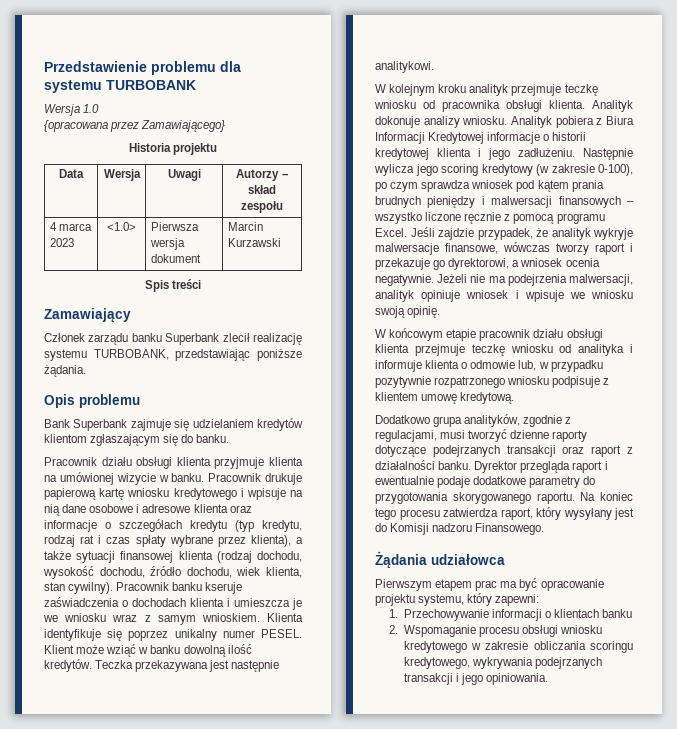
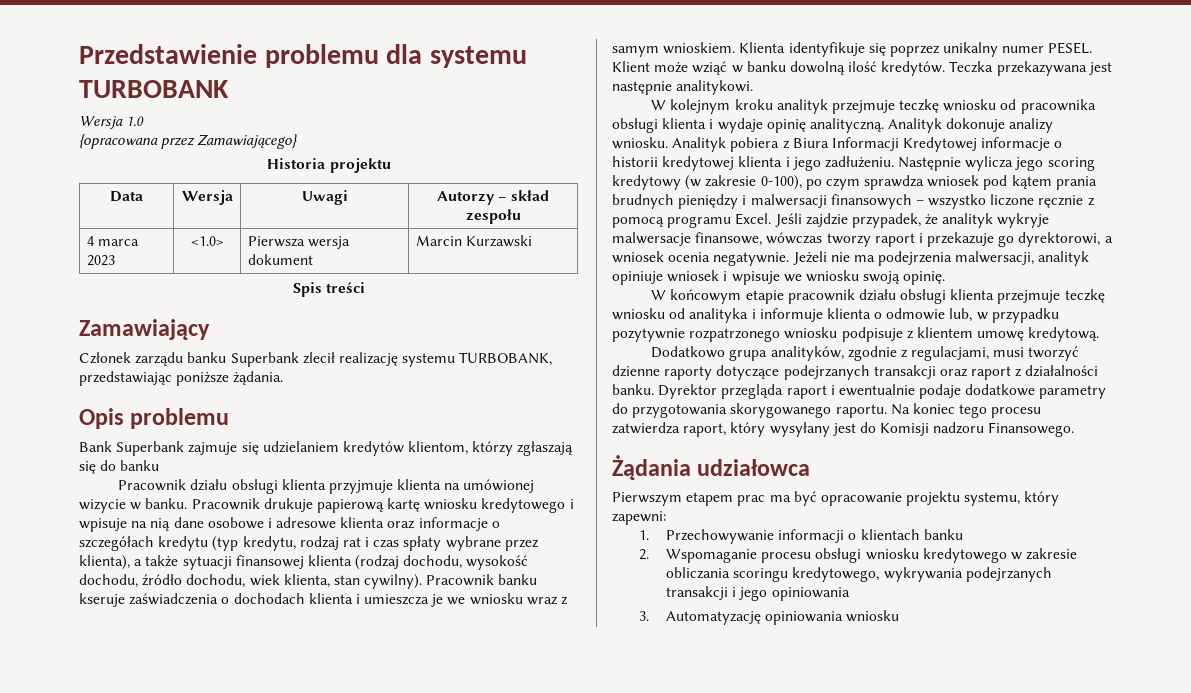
[44,434,161,446] klientom zgłaszającym -> [408,441,574,456] klientom, którzy zgłaszają
[196,434,230,443] banku. -> [120,460,160,471] banku
[549,100,585,109] klienta. -> [662,118,884,133] klienta i wydaje opinię analityczną.
[485,673,548,685] opiniowania. -> [771,587,850,601] [639,610,900,625] opiniowania // 3. Automatyzację opiniowania wniosku

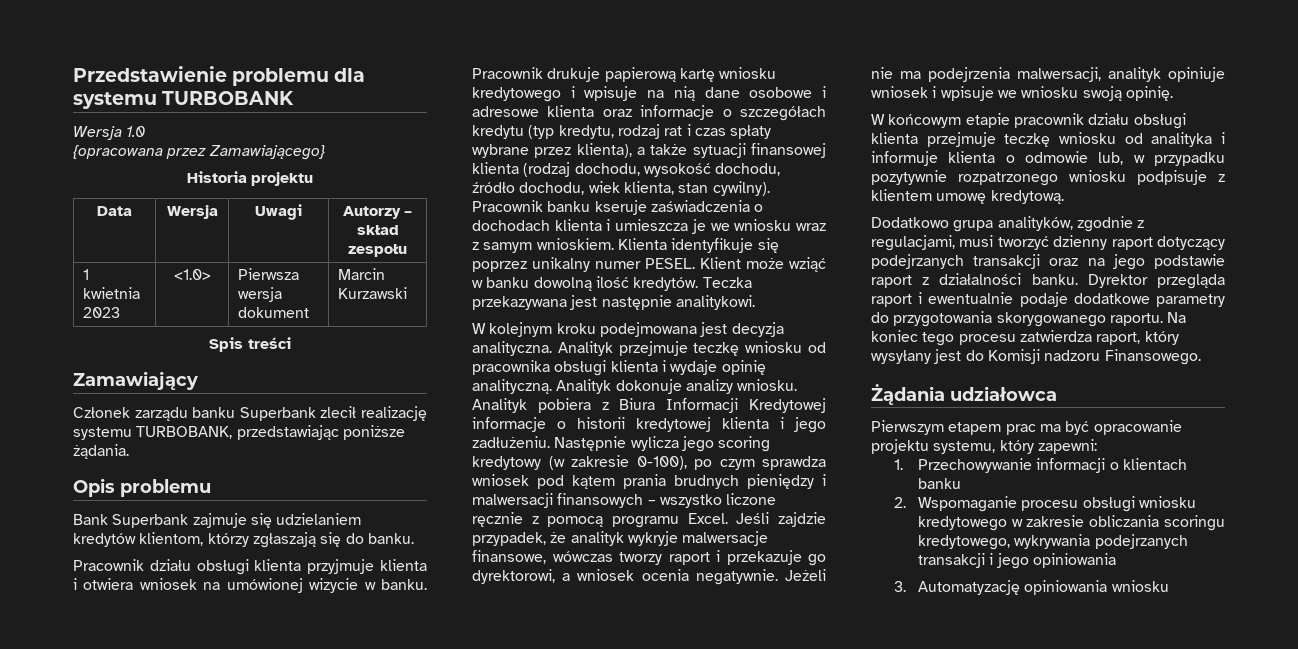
[86,236,140,246] 4 marca -> [83,269,90,280] [83,287,141,299] 1 kwietnia
[120,460,160,471] banku -> [367,533,414,544] banku.
(442, 484) none -> [73,578,197,590] i otwiera wniosek
[776,99,828,114] analityk -> [599,322,784,337] [472,341,613,356] podejmowana jest decyzja analityczna. Analityk
[612,365,968,380] dzienne raporty dotyczące podejrzanych transakcji oraz -> [1053,235,1225,250] [871,254,1225,270] dzienny raport dotyczący podejrzanych transakcji oraz na jego podstawie

